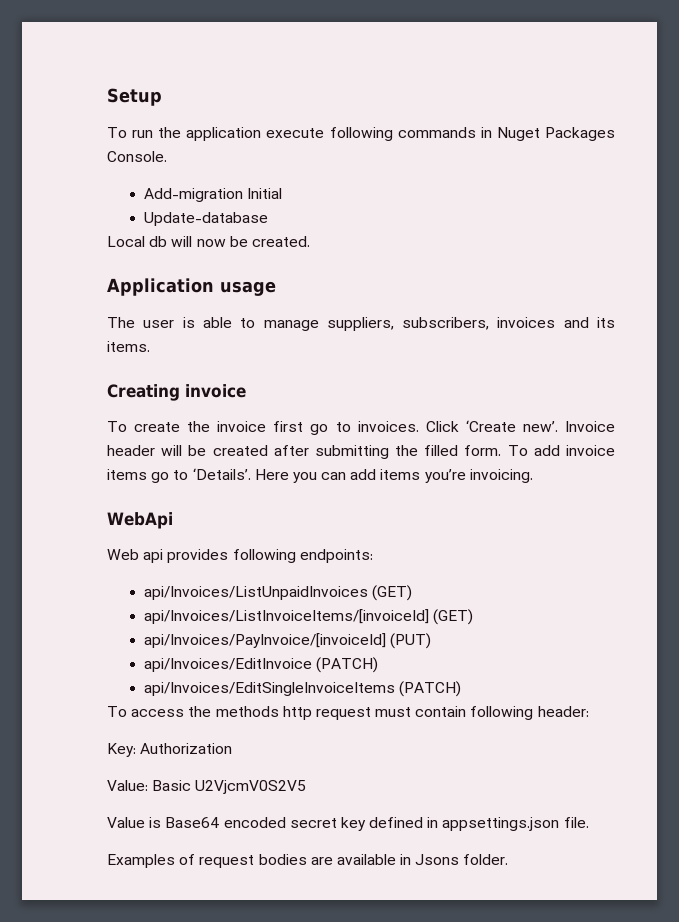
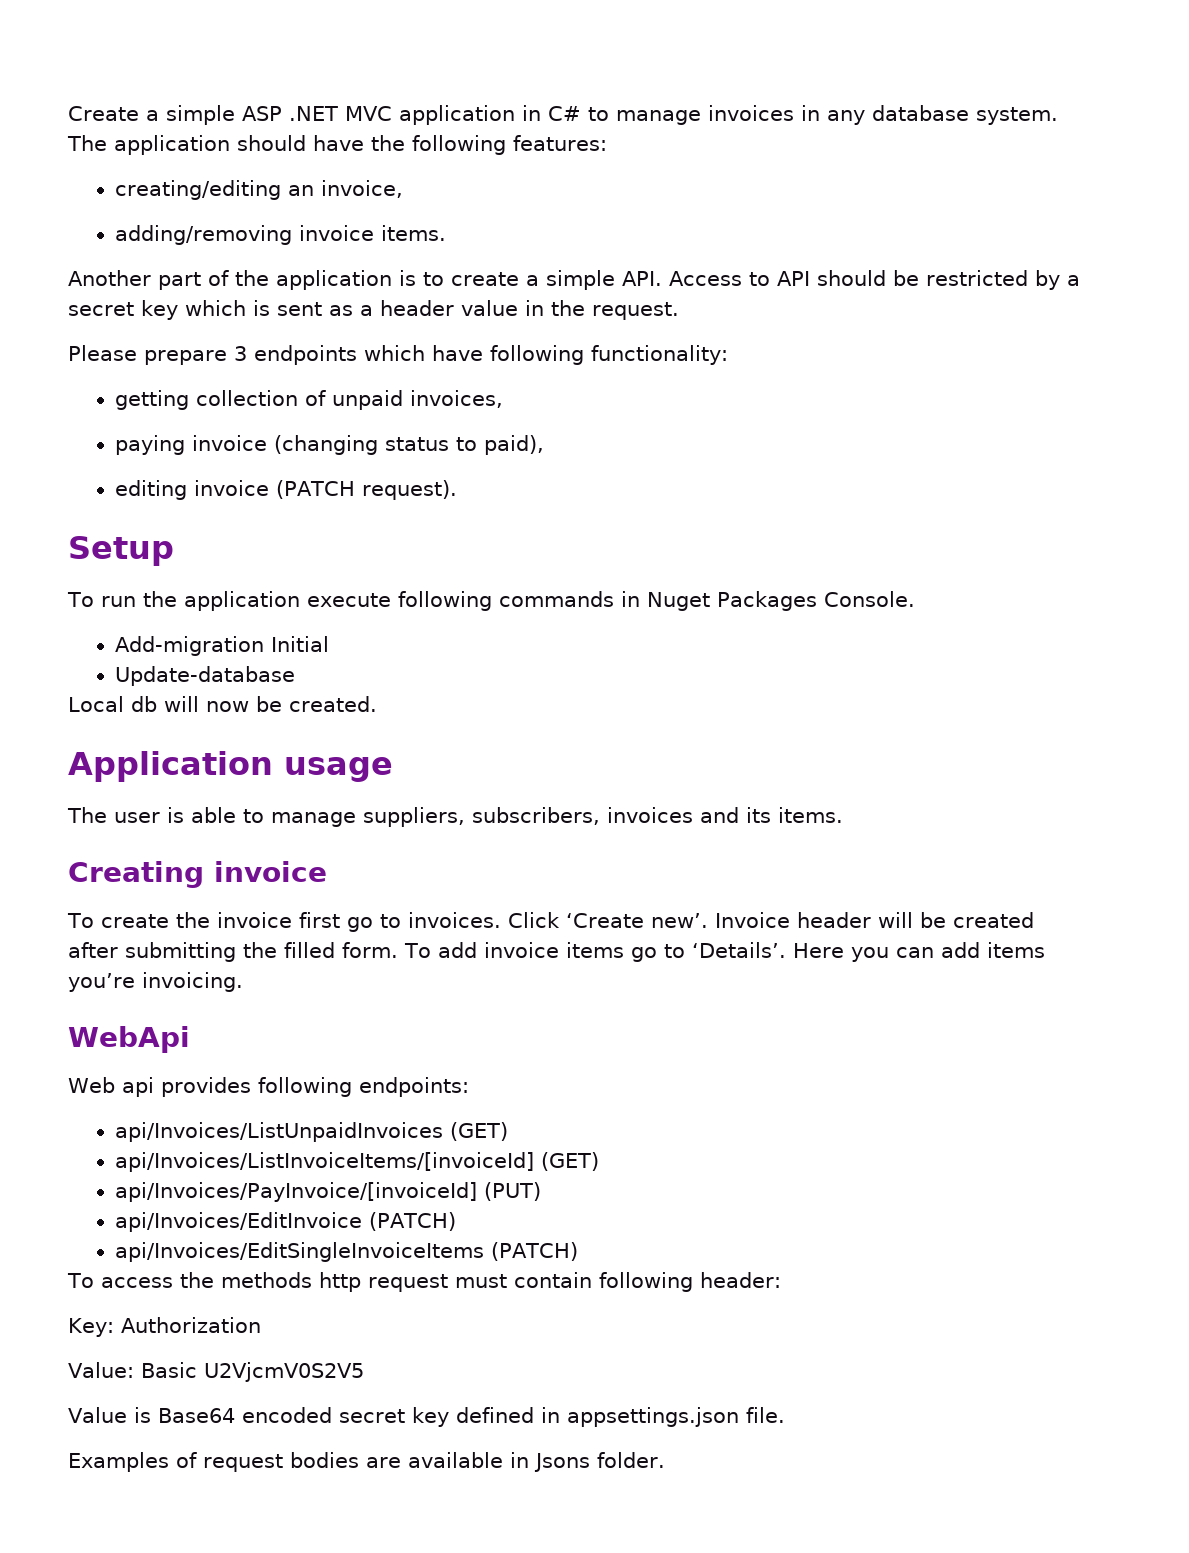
(107, 97) none -> [68,105,1058,125] [67,135,607,155] [115,180,404,200] [115,225,447,245] [68,270,1080,290] [68,300,679,320] [68,345,728,365] [115,390,504,410] [115,435,545,455] [115,480,458,500] Create a simple ASP .NET MVC application in C# to manage invoices in any database system. The application should have the following features: // creating/editing an invoice, // adding/removing invoice items. // Another part of the application is to create a simple API. Access to API should be restricted by a secret key which is sent as a header value in the request. // Please prepare 3 endpoints which have following functionality: // getting collection of unpaid invoices, // paying invoice (changing status to paid), // editing invoice (PATCH request). //

